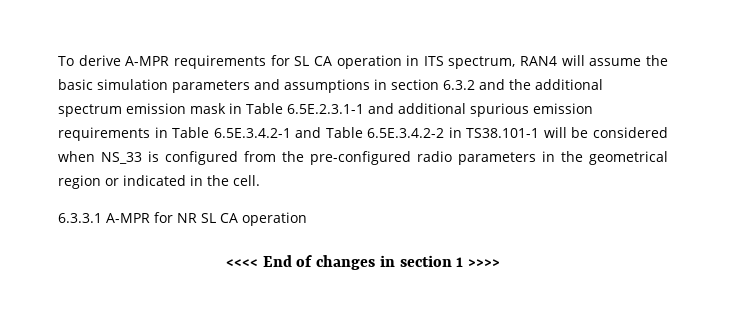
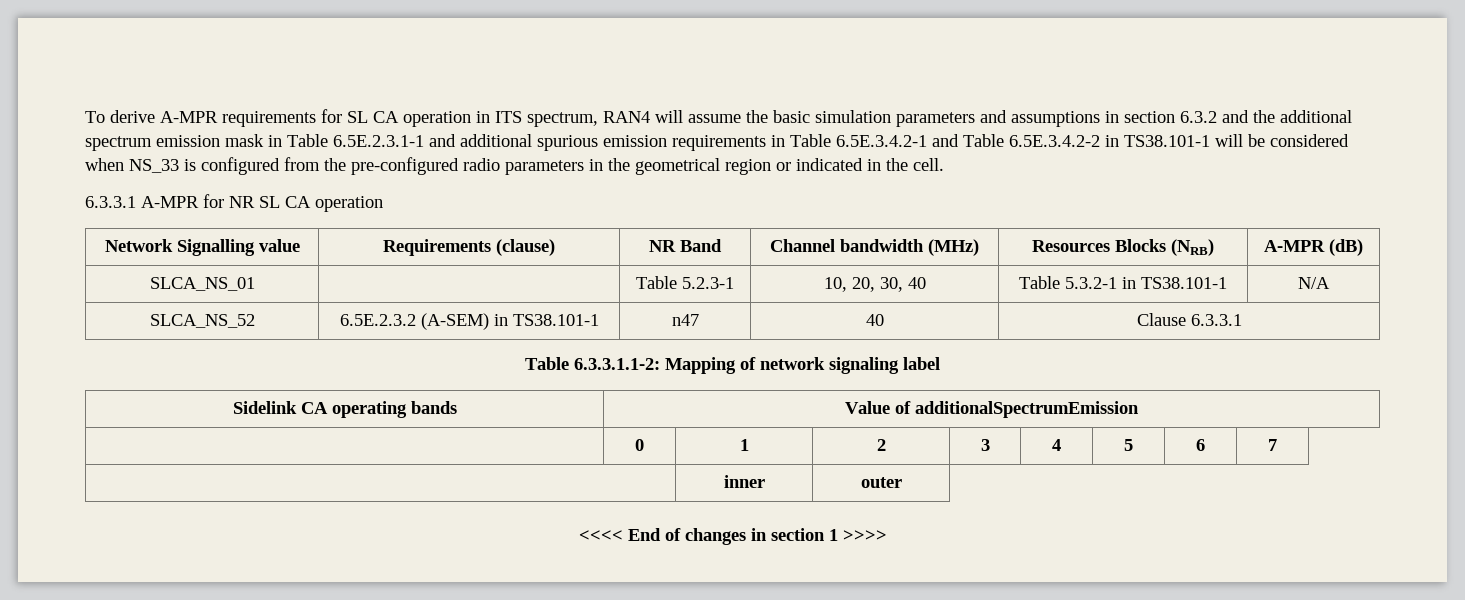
(307, 219) none -> [104,239,300,256] [383,239,555,256] [649,239,722,252] [770,239,979,256] [1032,239,1214,256] [1264,239,1363,256] [149,277,255,291] [636,276,734,289] [823,277,926,292] [1019,276,1227,289] [1298,277,1330,289] [149,314,255,328] [339,313,599,330] [671,314,699,326] [865,314,884,326] [1136,313,1242,326] [525,357,940,374] [232,401,457,418] [845,401,1139,418] [635,439,644,451] [739,439,749,451] [876,439,886,451] [980,439,990,451] [1052,439,1061,451] [1124,439,1133,451] [1196,439,1205,451] [1268,439,1277,451] [723,475,765,488] [860,477,902,488] // Network Signalling value | Requirements (clause) | NR Band | Channel bandwidth (MHz) | Resources Blocks (NRB) | A-MPR (dB) // SLCA_NS_01 | | Table 5.2.3-1 | 10, 20, 30, 40 | Table 5.3.2-1 in TS38.101-1 | N/A // SLCA_NS_52 | 6.5E.2.3.2 (A-SEM) in TS38.101-1 | n47 | 40 | Clause 6.3.3.1 // Table 6.3.3.1.1-2: Mapping of network signaling label // Sidelink CA operating bands | Value of additionalSpectrumEmission // | 0 | 1 | 2 | 3 | 4 | 5 | 6 | 7 // | inner | outer

